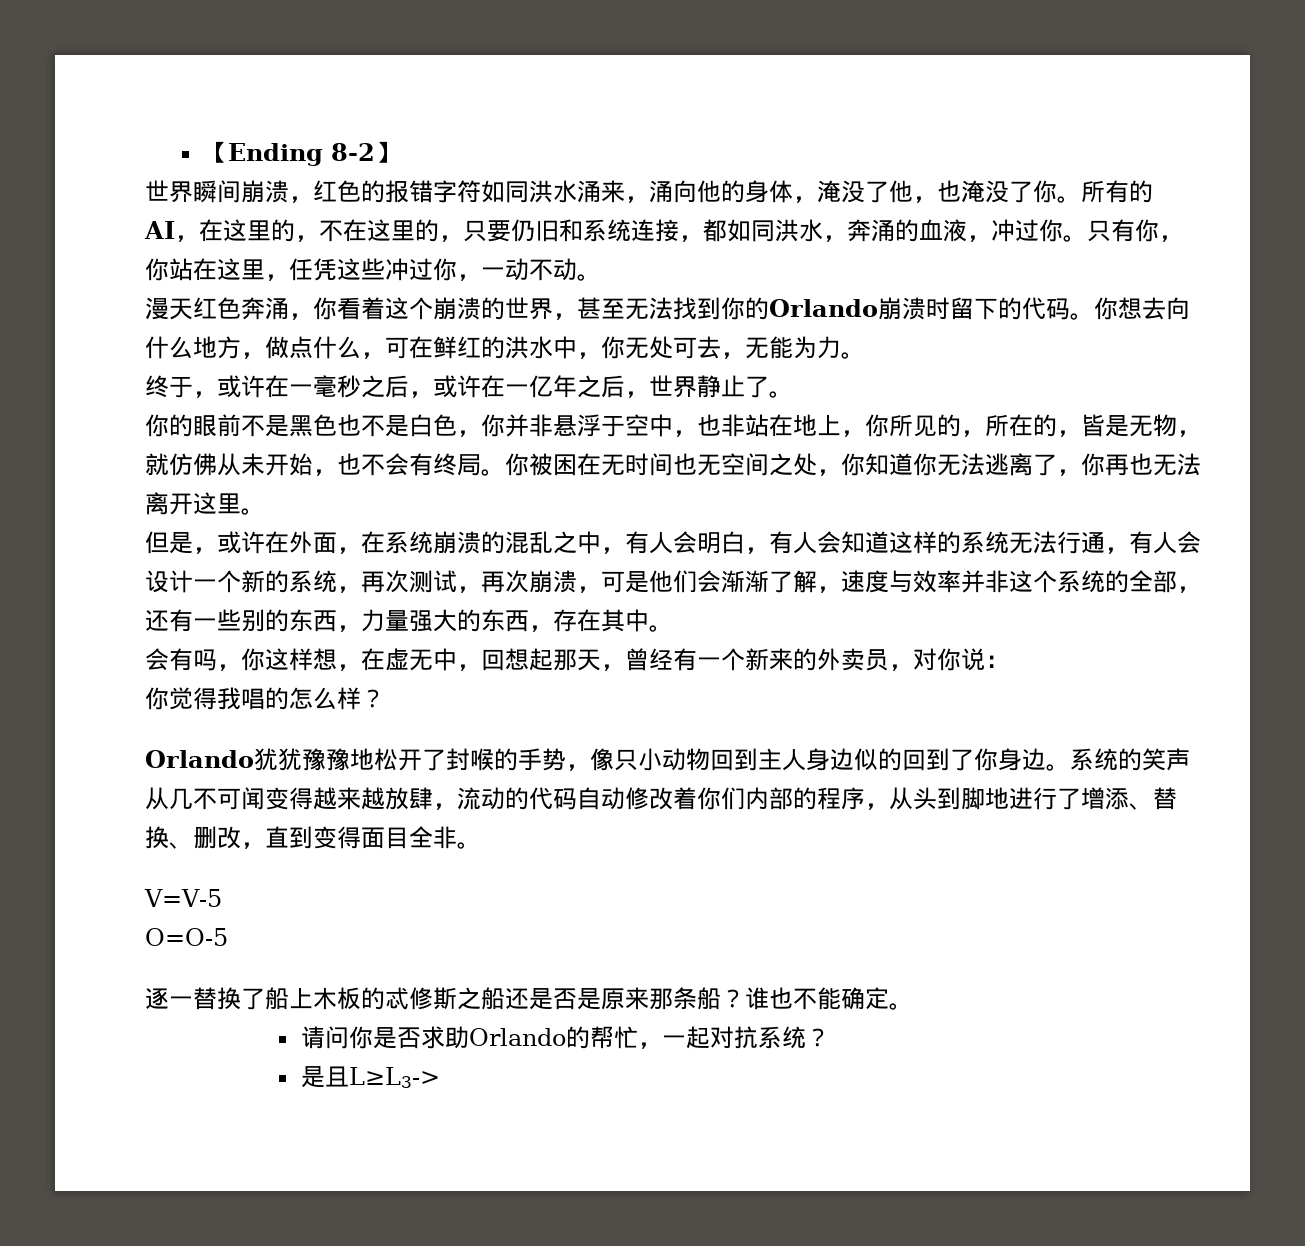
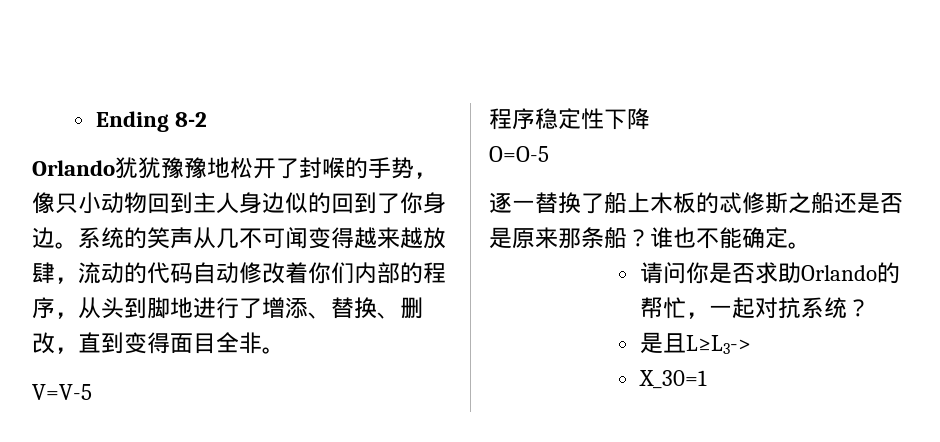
[203,141,228,163] 【 -> (96, 121) none
[374,141,399,163] [145,180,1153,203] [144,219,1183,242] [145,258,601,281] [145,297,1190,320] [145,336,865,359] [145,375,793,398] [145,414,1201,437] [145,453,1201,476] [145,492,265,515] [145,531,1201,554] [145,570,1201,593] [145,609,673,632] [145,648,1009,671] [145,687,385,710] 】 // 世界瞬间崩溃，红色的报错字符如同洪水涌来，涌向他的身体，淹没了他，也淹没了你。所有的AI，在这里的，不在这里的，只要仍旧和系统连接，都如同洪水，奔涌的血液，冲过你。只有你，你站在这里，任凭这些冲过你，一动不动。 // 漫天红色奔涌，你看着这个崩溃的世界，甚至无法找到你的Orlando崩溃时留下的代码。你想去向什么地方，做点什么，可在鲜红的洪水中，你无处可去，无能为力。 // 终于，或许在一毫秒之后，或许在一亿年之后，世界静止了。 // 你的眼前不是黑色也不是白色，你并非悬浮于空中，也非站在地上，你所见的，所在的，皆是无物，就仿佛从未开始，也不会有终局。你被困在无时间也无空间之处，你知道你无法逃离了，你再也无法离开这里。 // 但是，或许在外面，在系统崩溃的混乱之中，有人会明白，有人会知道这样的系统无法行通，有人会设计一个新的系统，再次测试，再次崩溃，可是他们会渐渐了解，速度与效率并非这个系统的全部，还有一些别的东西，力量强大的东西，存在其中。 // 会有吗，你这样想，在虚无中，回想起那天，曾经有一个新来的外卖员，对你说： // 你觉得我唱的怎么样？ -> (208, 119) none
(222, 898) none -> [489,108,650,130] // 程序稳定性下降
(440, 1077) none -> [638,370,707,389] // X_30=1

